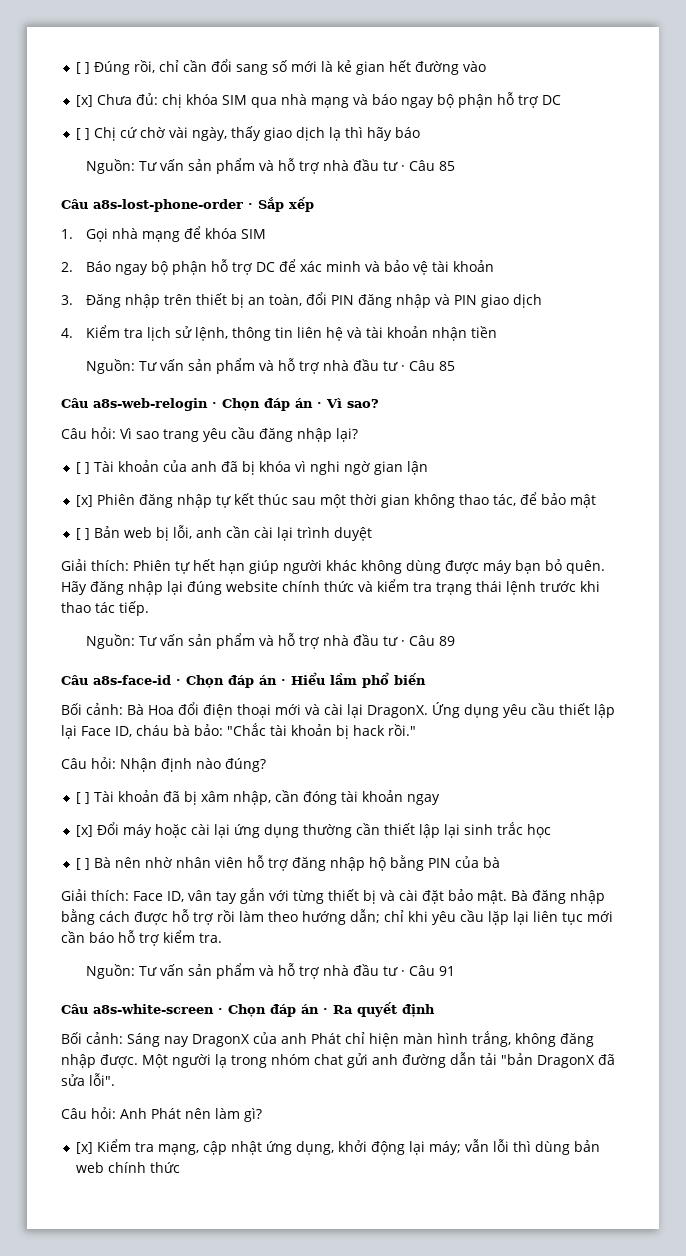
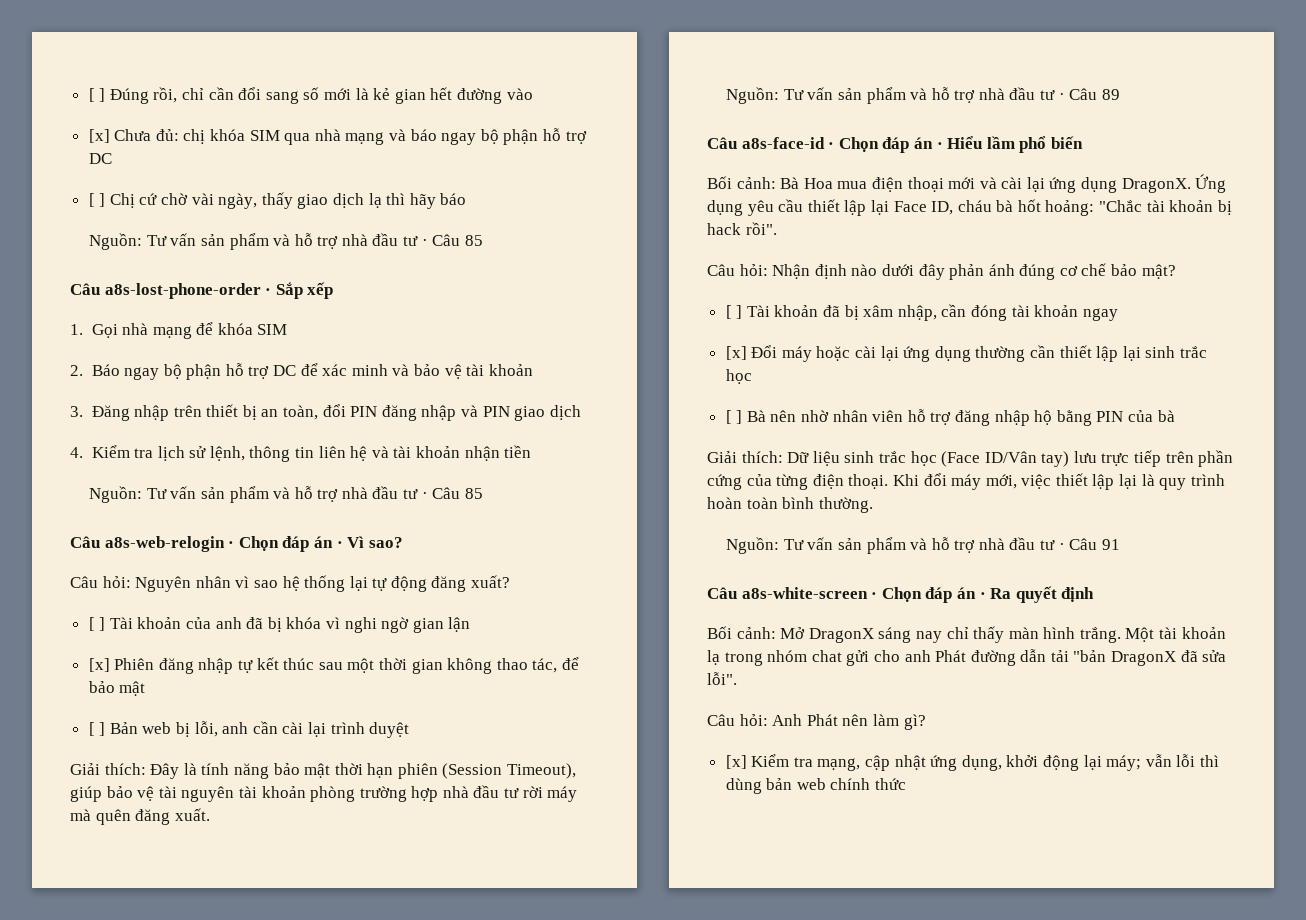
[120,427,358,442] Vì sao trang yêu cầu đăng nhập lại? -> [135,575,511,592] Nguyên nhân vì sao hệ thống lại tự động đăng xuất?
[133,559,605,574] [61,579,600,595] [61,601,149,616] Phiên tự hết hạn giúp người khác không dùng được máy bạn bỏ quên. Hãy đăng nhập lại đúng website chính thức và kiểm tra trạng thái lệnh trước khi thao tác tiếp. -> [150,763,577,779] [70,785,578,802] [70,808,210,825] Đây là tính năng bảo mật thời hạn phiên (Session Timeout), giúp bảo vệ tài nguyên tài khoản phòng trường hợp nhà đầu tư rời máy mà quên đăng xuất.
[178,702,199,715] đổi -> [837,181,868,189] mua
(363, 711) none -> [1049,177,1118,193] ứng dụng
[194,724,223,736] bảo: -> [1017,199,1095,216] hốt hoảng:
[388,724,416,736] rồi." -> [745,222,777,235] rồi".
[225,758,266,772] đúng? -> [881,263,1176,280] dưới đây phản ánh đúng cơ chế bảo mật?
[133,888,605,904] [61,909,613,925] [61,930,222,946] Face ID, vân tay gắn với từng thiết bị và cài đặt bảo mật. Bà đăng nhập bằng cách được hỗ trợ rồi làm theo hướng dẫn; chỉ khi yêu cầu lặp lại liên tục mới cần báo hỗ trợ kiểm tra. -> [787,450,1234,467] [707,473,1225,490] [707,497,873,513] Dữ liệu sinh trắc học (Face ID/Vân tay) lưu trực tiếp trên phần cứng của từng điện thoại. Khi đổi máy mới, việc thiết lập lại là quy trình hoàn toàn bình thường.
[127,1031,594,1047] [61,1054,211,1068] Sáng nay DragonX của anh Phát chỉ hiện màn hình trắng, không đăng nhập được. Một người -> [780,626,1226,643] Mở DragonX sáng nay chỉ thấy màn hình trắng. Một tài khoản
[372,1054,398,1065] anh -> [873,650,967,662] cho anh Phát

